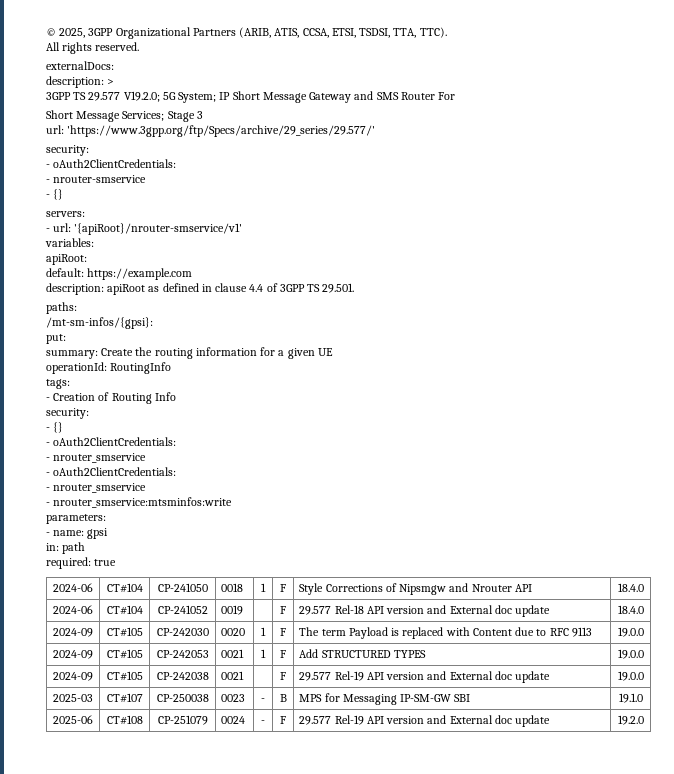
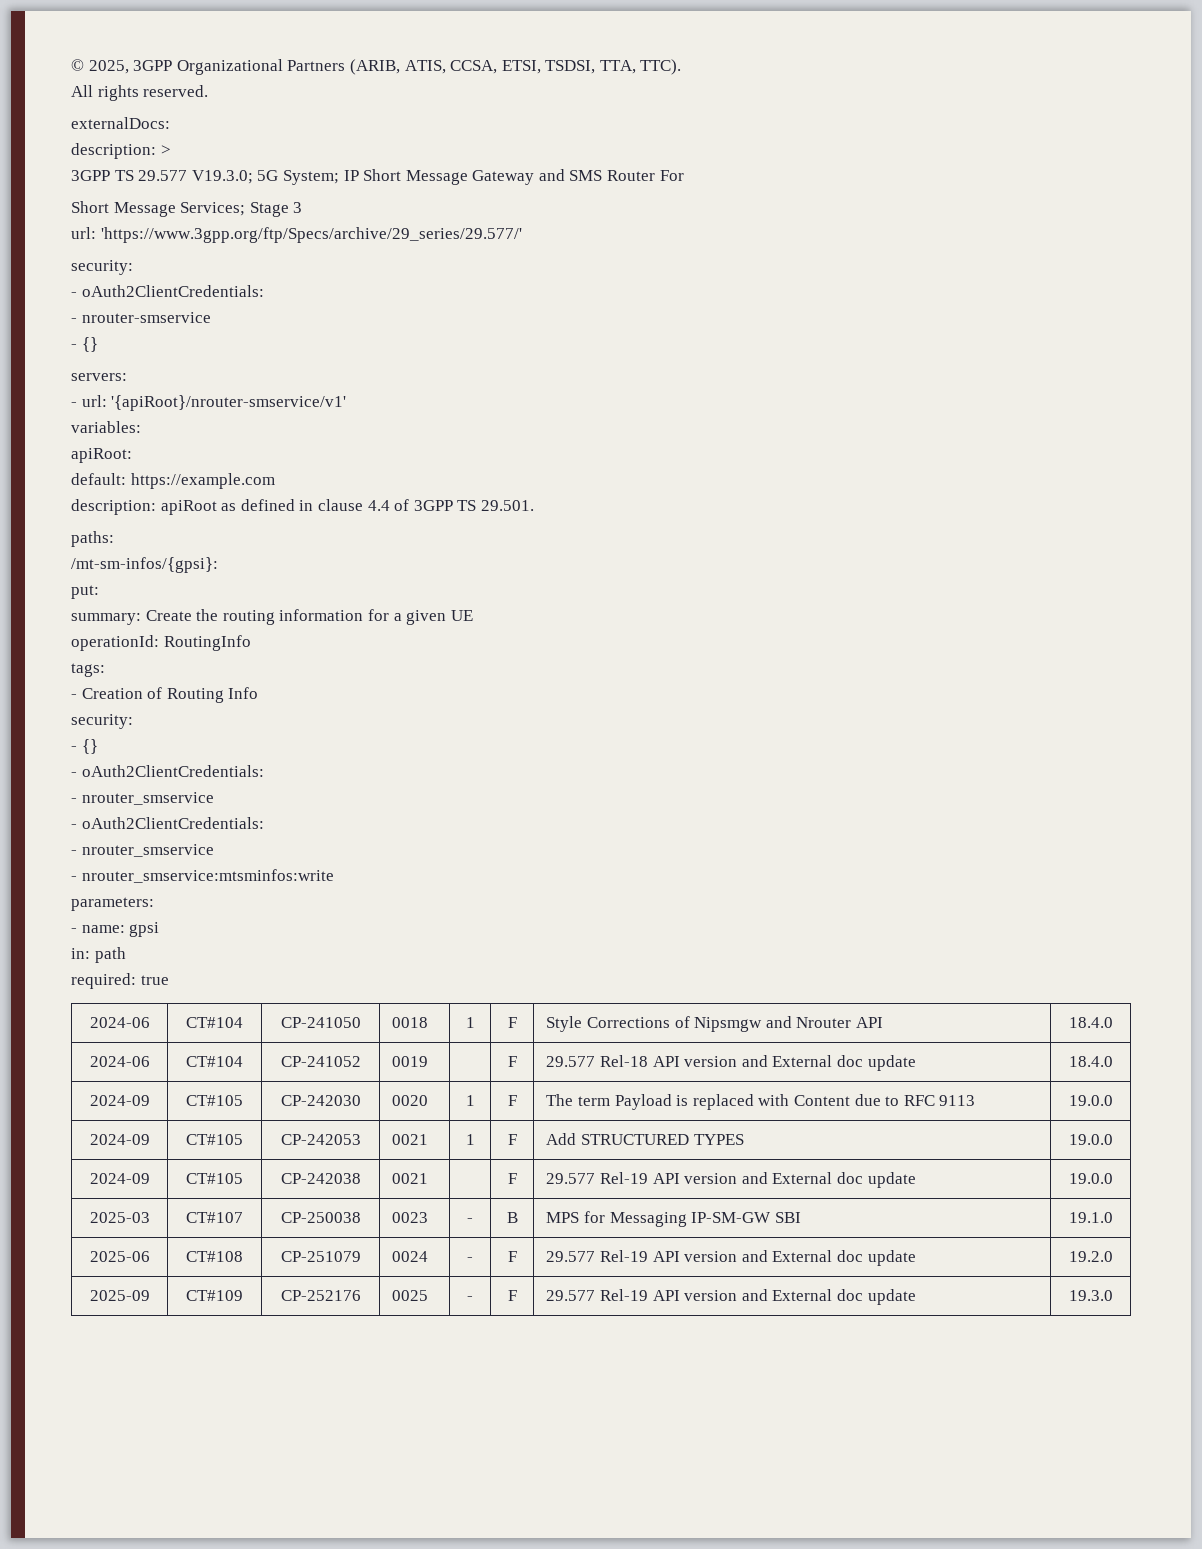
[123,91,160,102] V19.2.0; -> [191,170,253,184] V19.3.0;
(644, 720) none -> [89,1290,150,1301] [186,1290,243,1301] [280,1290,361,1301] [392,1290,429,1301] [467,1296,473,1301] [507,1290,517,1301] [546,1289,916,1305] [1068,1290,1113,1301] // 2025-09 | CT#109 | CP-252176 | 0025 | - | F | 29.577 Rel-19 API version and External doc update | 19.3.0

